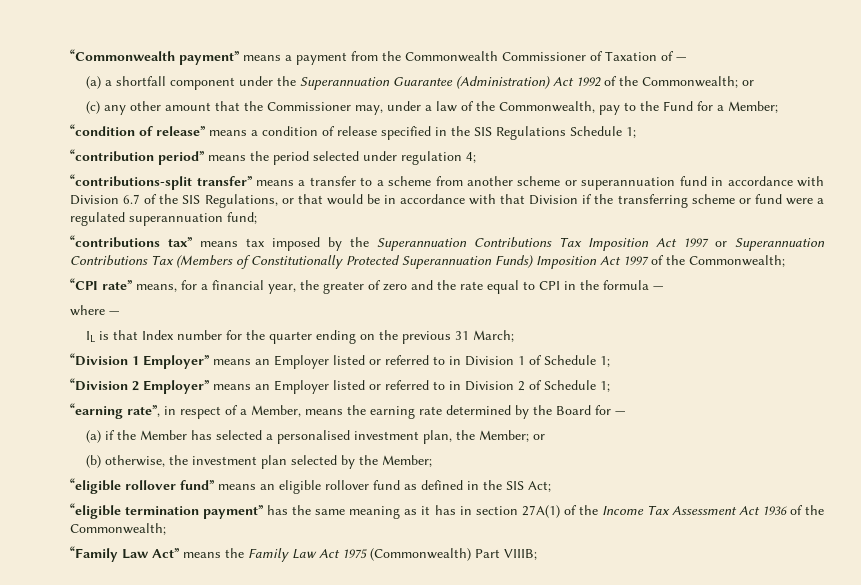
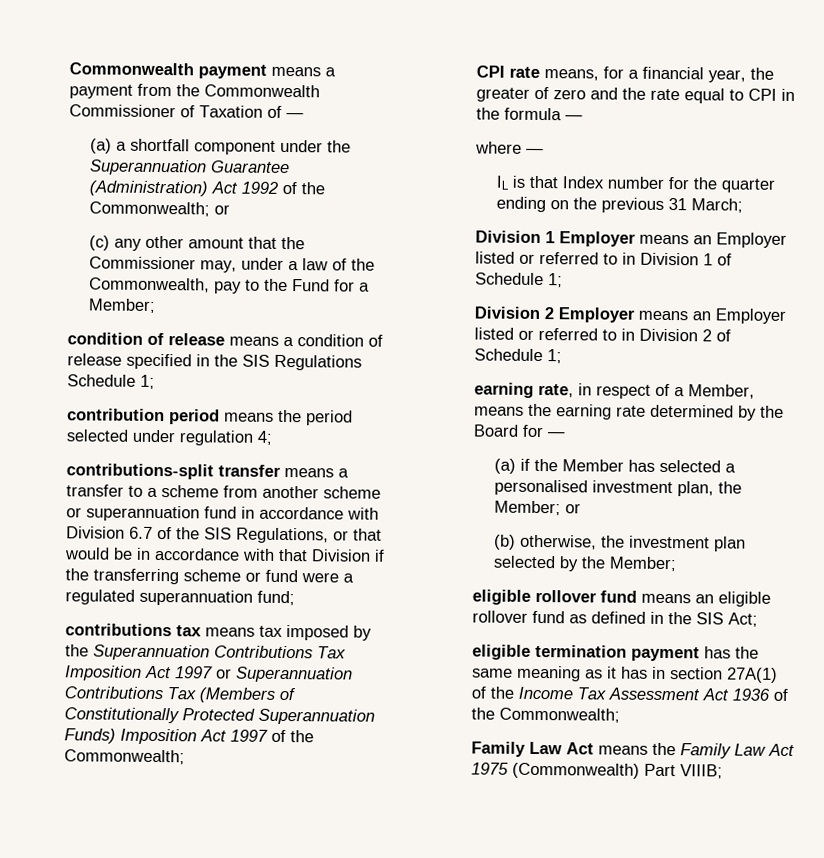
[70,49,241,65] “Commonwealth payment” -> [69,62,268,79] Commonwealth payment
[70,124,207,136] “condition of release” -> [67,332,226,346] condition of release
[70,149,206,165] “contribution period” -> [67,408,221,425] contribution period
[70,174,253,190] “contributions-split transfer” -> [66,463,282,480] contributions-split transfer
[70,235,194,248] “contributions tax” -> [65,623,203,637] contributions tax
[70,278,134,290] “CPI rate” -> [476,65,541,79] CPI rate
[70,353,211,369] “Division 1 Employer” -> [475,230,637,247] Division 1 Employer
[70,378,211,394] “Division 2 Employer” -> [474,306,636,323] Division 2 Employer
[70,403,161,419] “earning rate”, -> [474,382,575,398] earning rate,
[70,478,216,494] “eligible rollover fund” -> [472,589,638,605] eligible rollover fund
[70,503,265,519] “eligible termination payment” -> [472,644,701,662] eligible termination payment
[70,546,181,562] “Family Law Act” -> [471,741,595,757] Family Law Act

